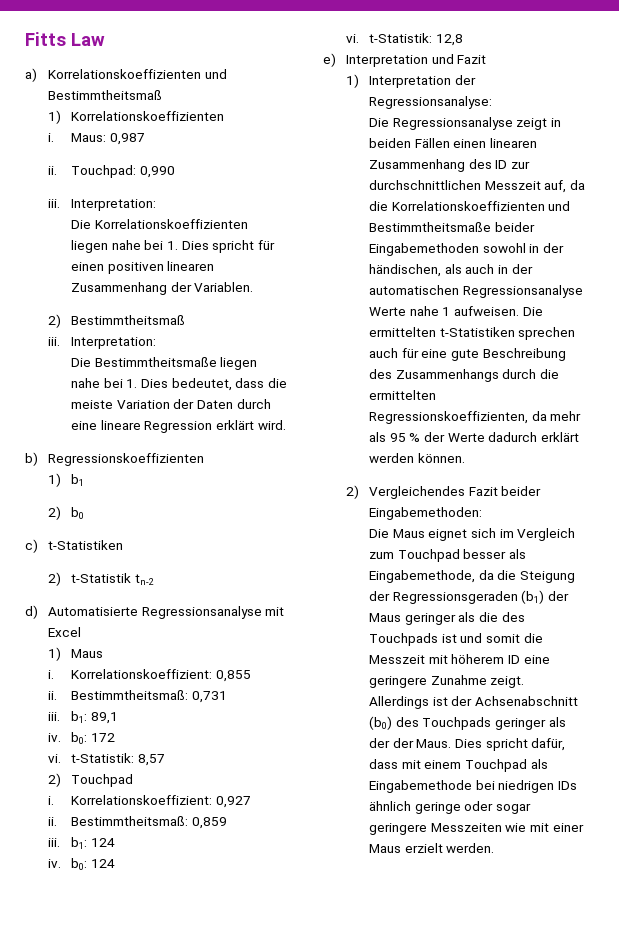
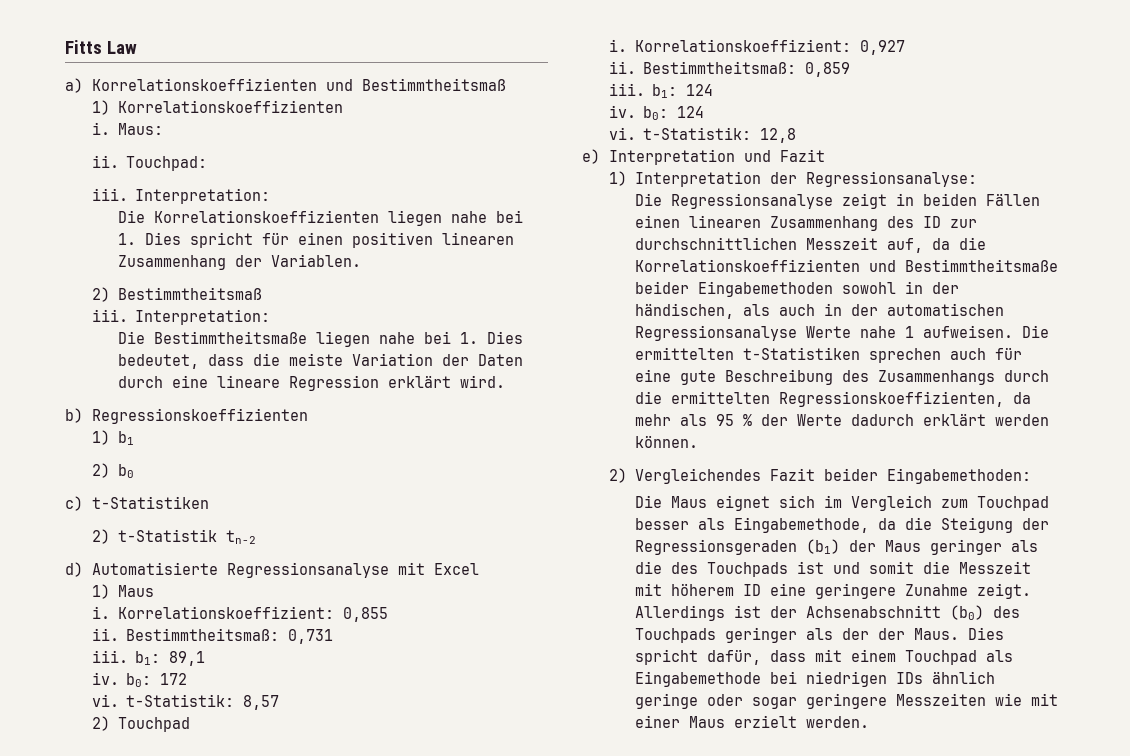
[109,133,145,145] 0,987 -> (164, 129) none
[139,166,175,178] 0,990 -> (208, 163) none

